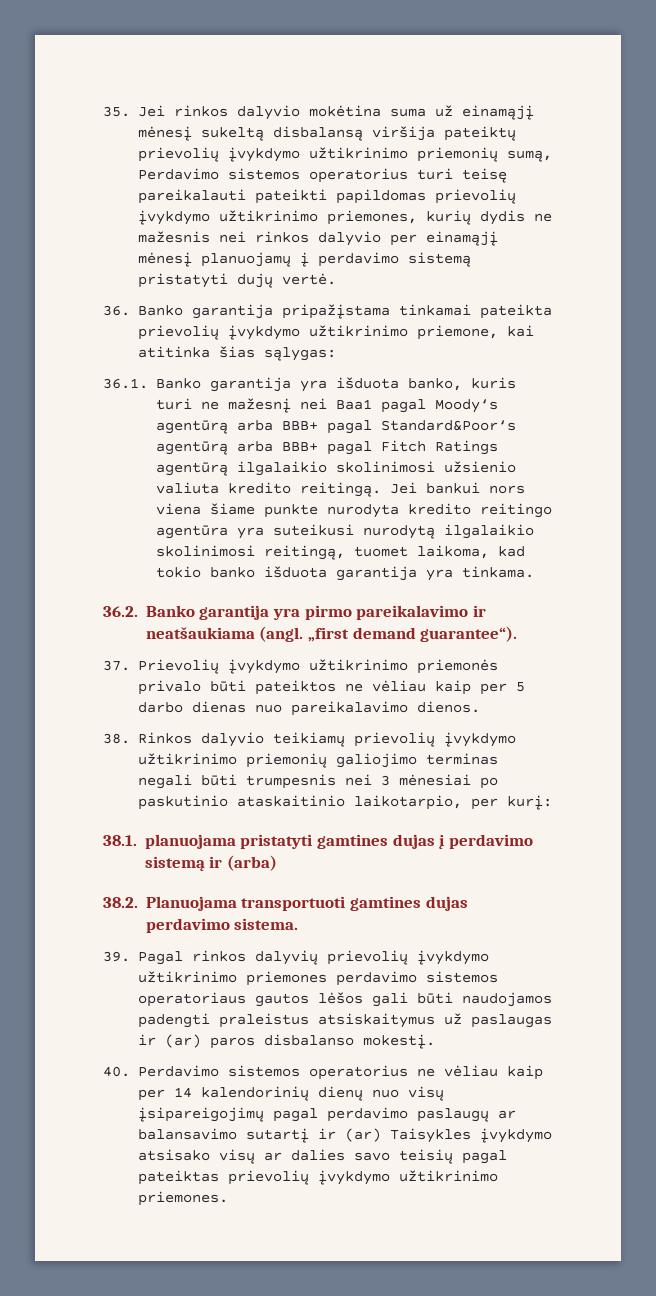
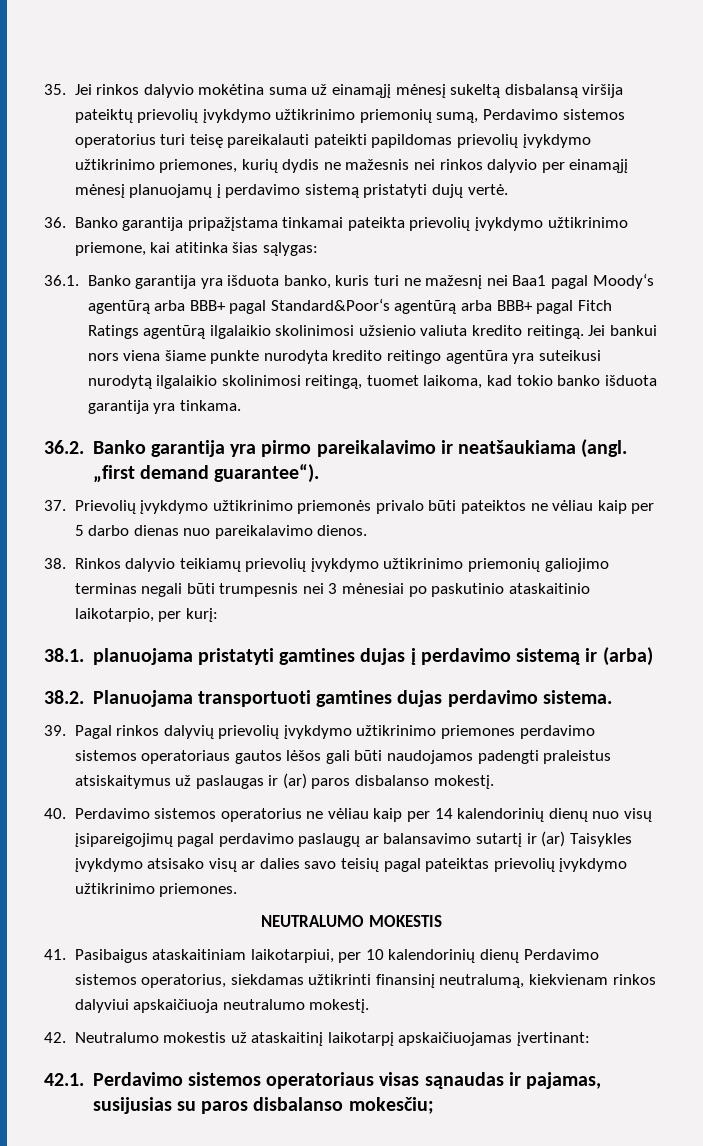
(228, 1198) none -> [261,915,442,927] [44,949,599,963] [74,974,656,988] [74,999,370,1013] [44,1032,591,1046] [44,1072,602,1089] [92,1097,434,1114] // NEUTRALUMO MOKESTIS // 41. Pasibaigus ataskaitiniam laikotarpiui, per 10 kalendorinių dienų Perdavimo sistemos operatorius, siekdamas užtikrinti finansinį neutralumą, kiekvienam rinkos dalyviui apskaičiuoja neutralumo mokestį. // 42. Neutralumo mokestis už ataskaitinį laikotarpį apskaičiuojamas įvertinant: // 42.1. Perdavimo sistemos operatoriaus visas sąnaudas ir pajamas, susijusias su paros disbalanso mokesčiu;

